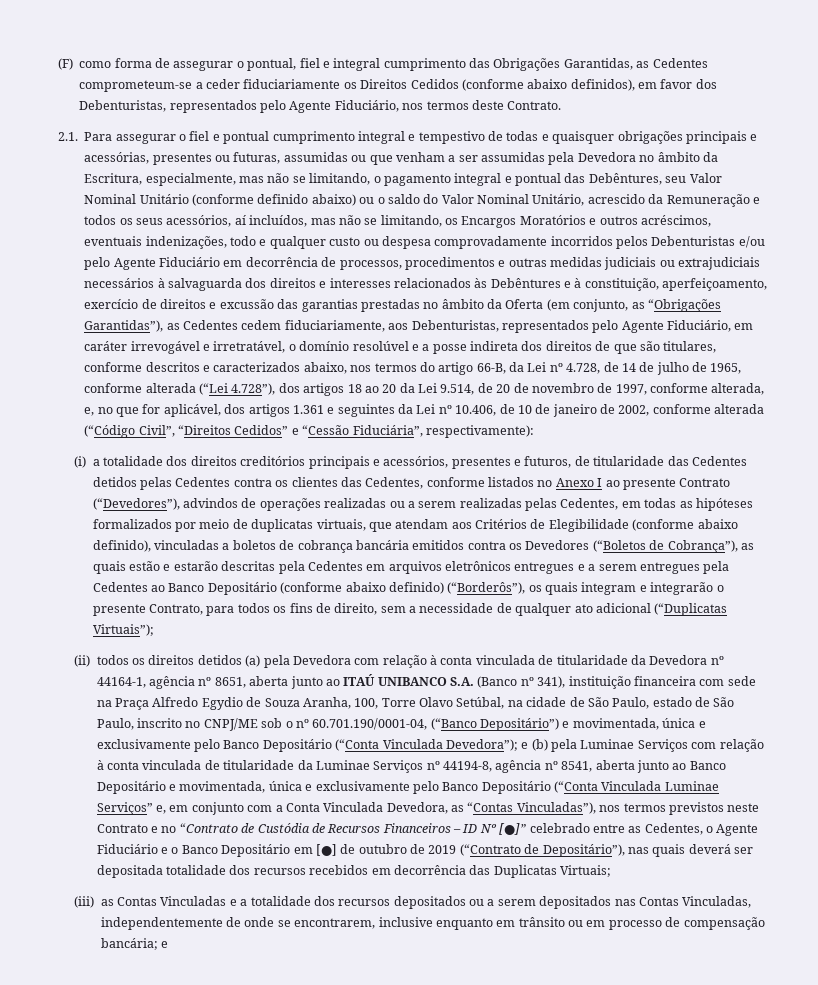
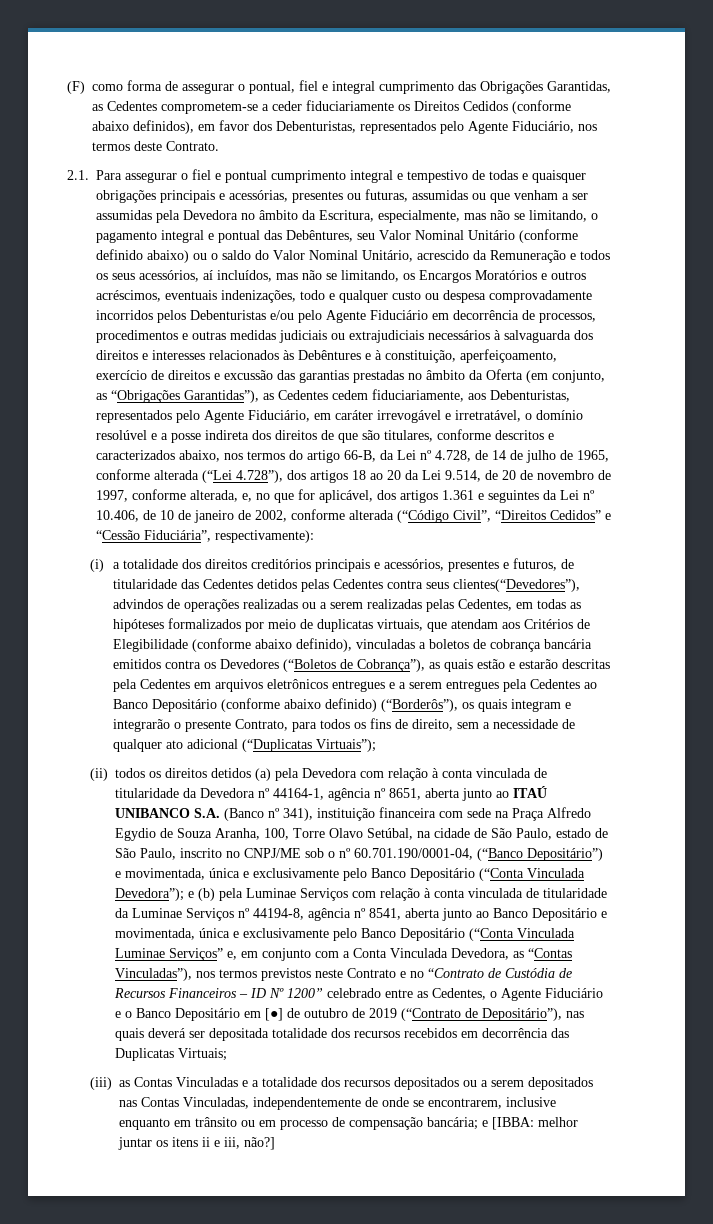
[79,80,193,92] comprometeum-se -> [161,102,258,114] comprometem-se
[275,477,731,490] [92,498,180,510] os clientes das Cedentes, conforme listados no Anexo I ao presente Contrato (“Devedores”), -> [426,579,581,592] seus clientes(“Devedores”),
[499,823,527,835] [●]” -> [287,988,324,998] 1200”
(169, 944) none -> [492,1117,579,1130] [118,1137,276,1150] [IBBA: melhor juntar os itens ii e iii, não?]

